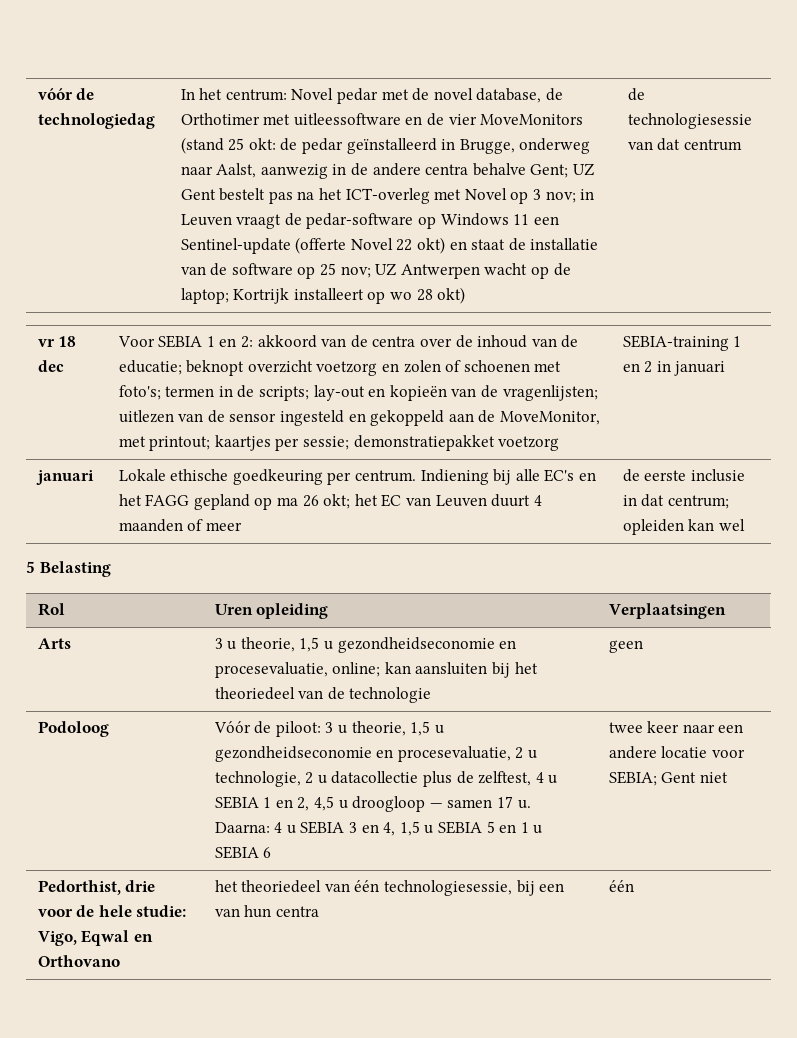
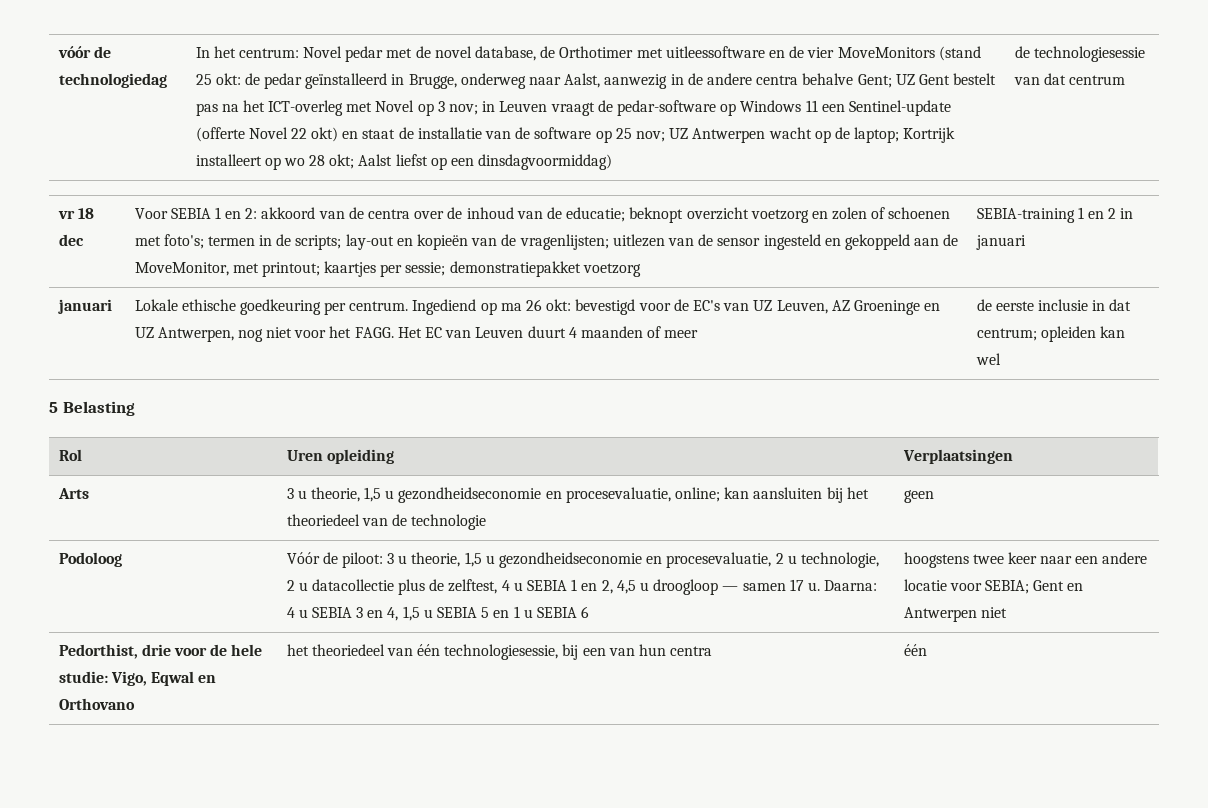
[437,287,466,304] okt) -> [329,154,613,170] okt; Aalst liefst op een dinsdagvoormiddag)
[420,469,596,485] [118,494,378,510] Indiening bij alle EC's en het FAGG gepland op ma 26 okt; het -> [412,299,941,315] [134,326,422,342] Ingediend op ma 26 okt: bevestigd voor de EC's van UZ Leuven, AZ Groeninge en UZ Antwerpen, nog niet voor het FAGG. Het
(272, 852) none -> [903,552,969,568] hoogstens
(697, 777) none -> [1067,583,1084,591] [903,607,977,622] en Antwerpen

